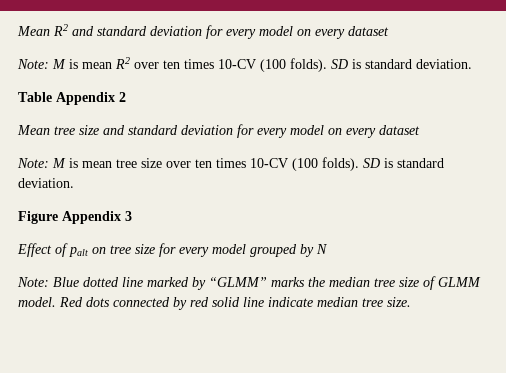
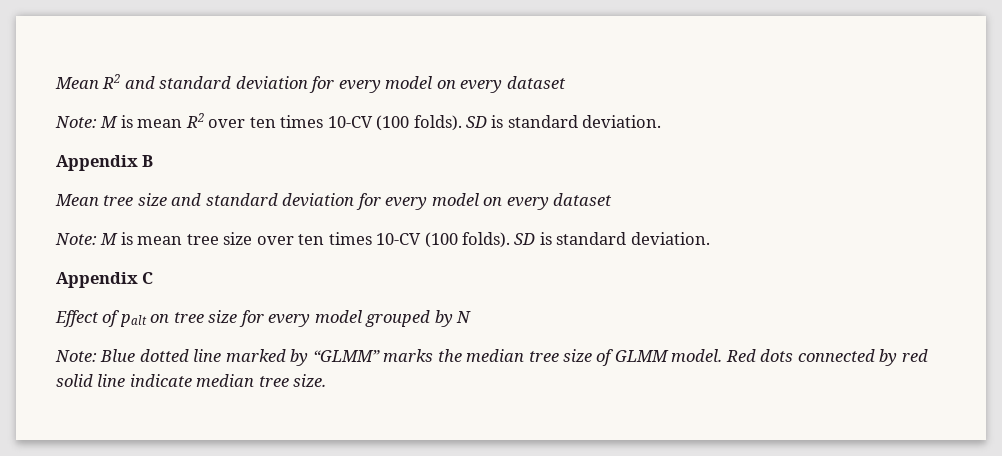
[18,92,126,105] Table Appendix 2 -> [56,155,154,171] Appendix B
[18,211,132,224] Figure Appendix 3 -> [56,272,154,288] Appendix C

